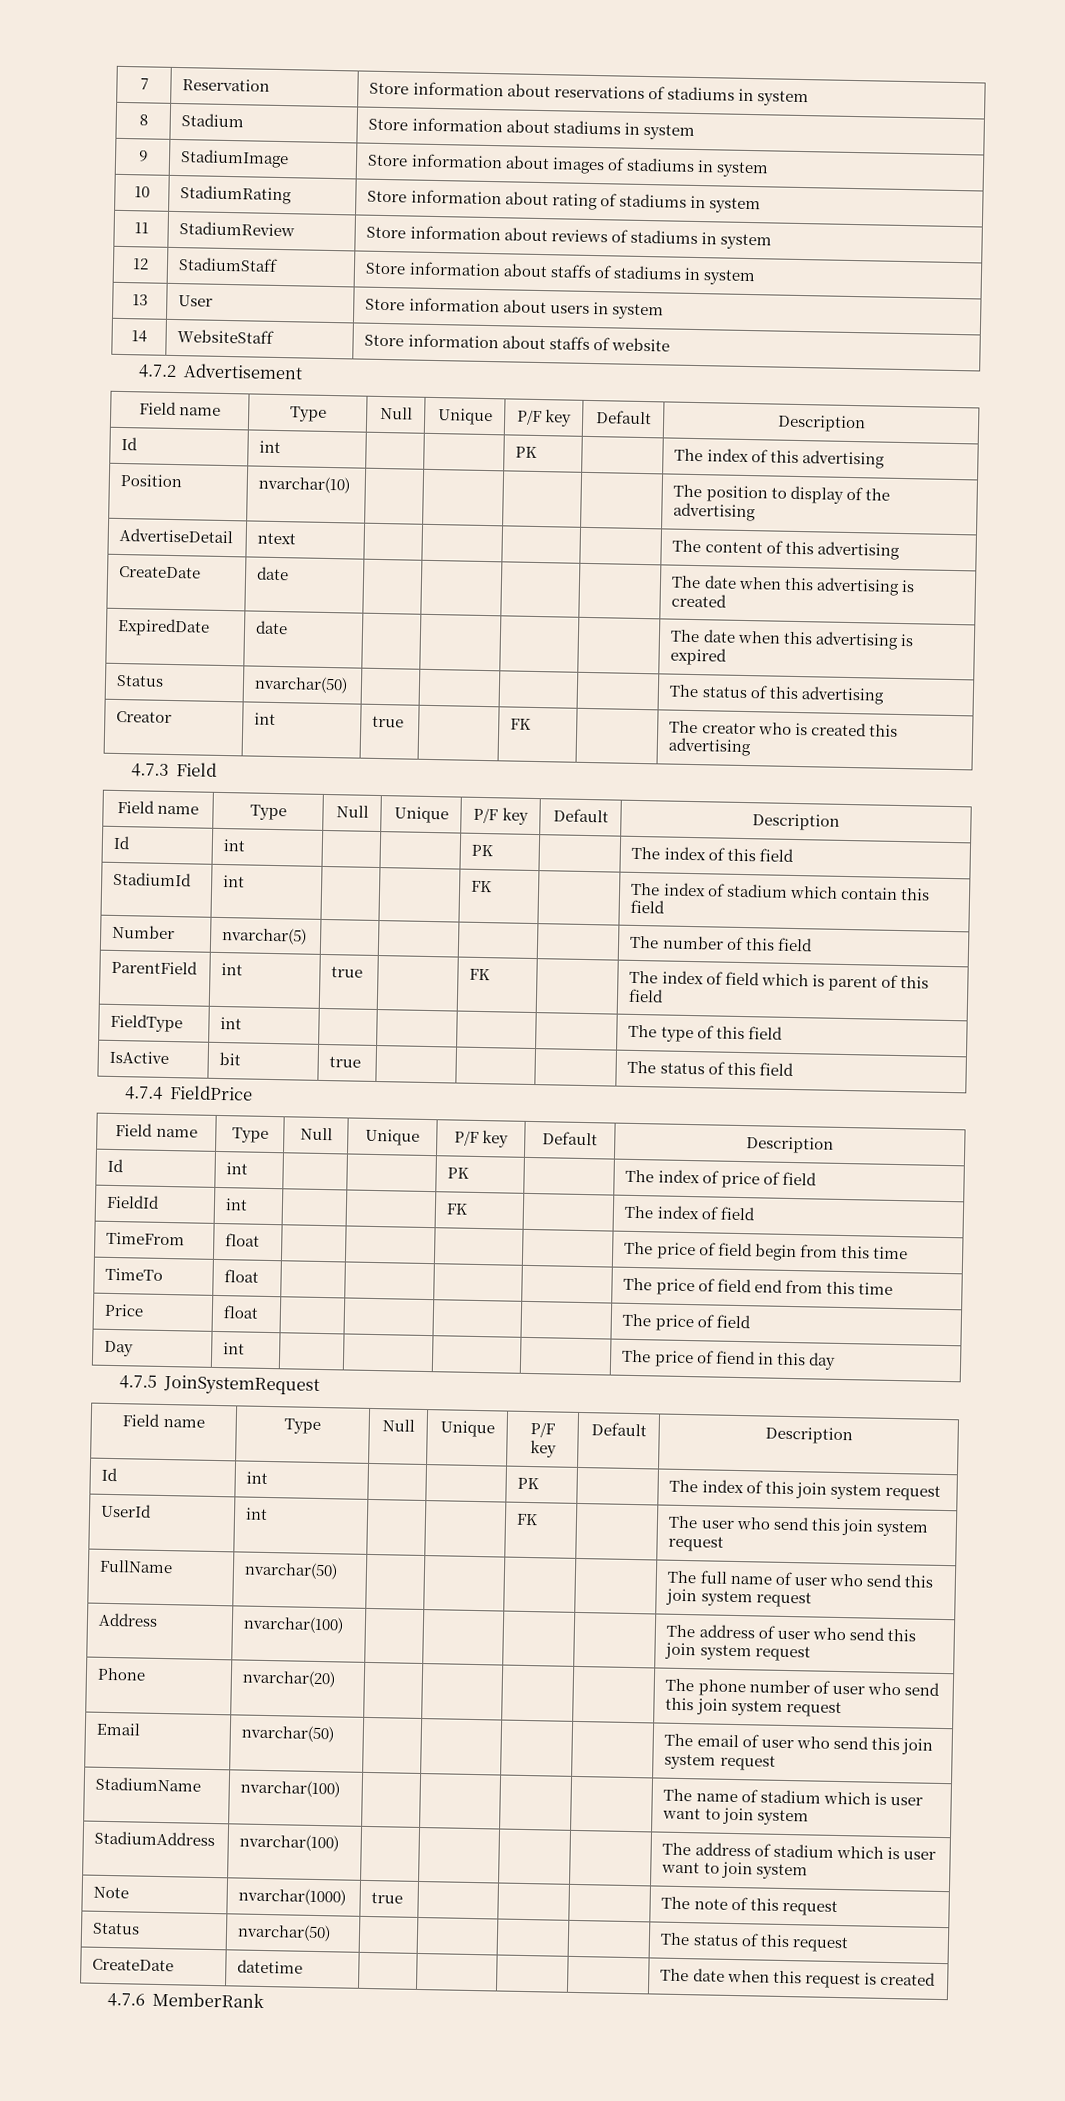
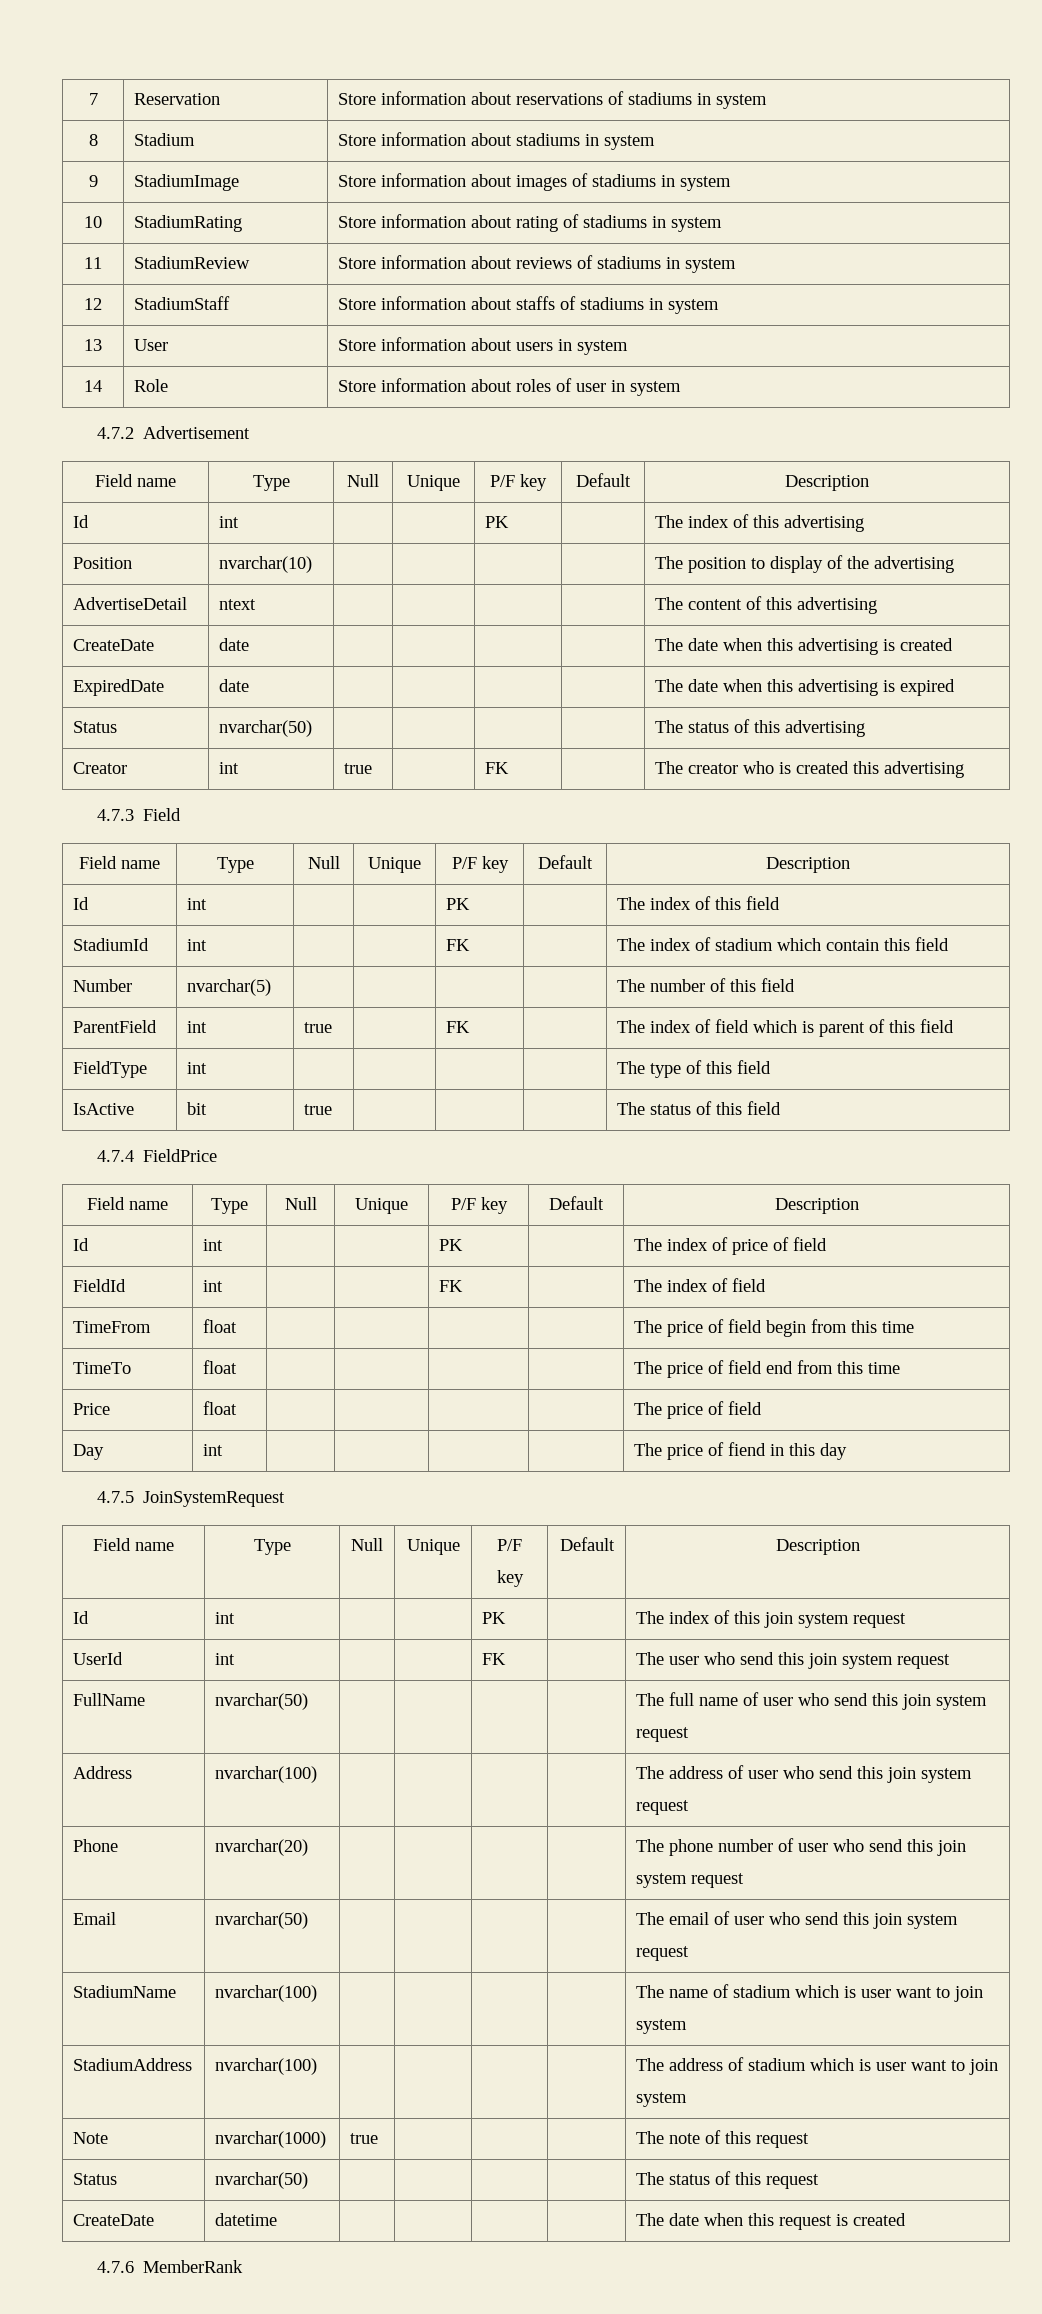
[177,329,275,344] [364,333,670,352] WebsiteStaff | Store information about staffs of website -> [134,379,169,392] [338,378,682,396] Role | Store information about roles of user in system

